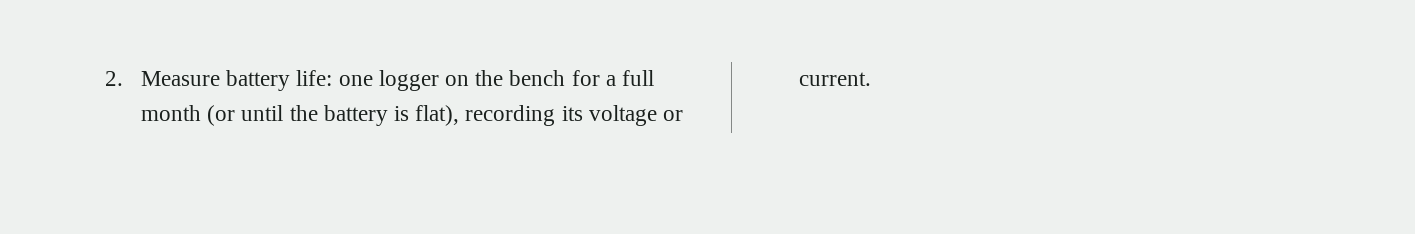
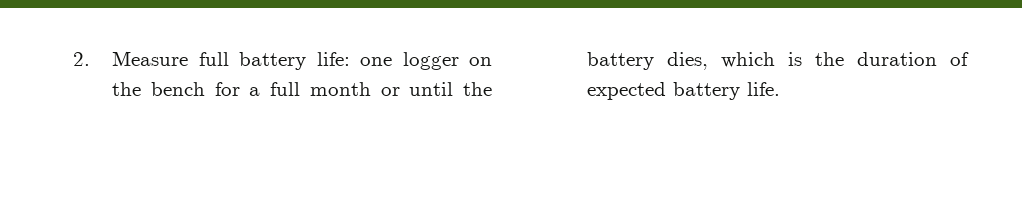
(220, 78) none -> [198,52,229,66] full
[207,105,236,126] (or -> [380,87,400,96] or
[393,105,684,126] [798,72,871,86] is flat), recording its voltage or current. -> [667,52,969,70] [587,82,781,100] dies, which is the duration of expected battery life.

